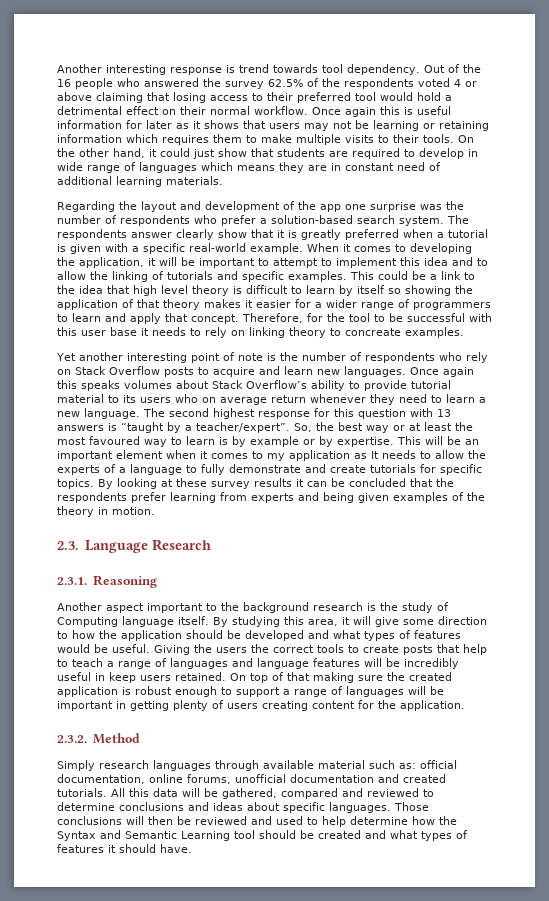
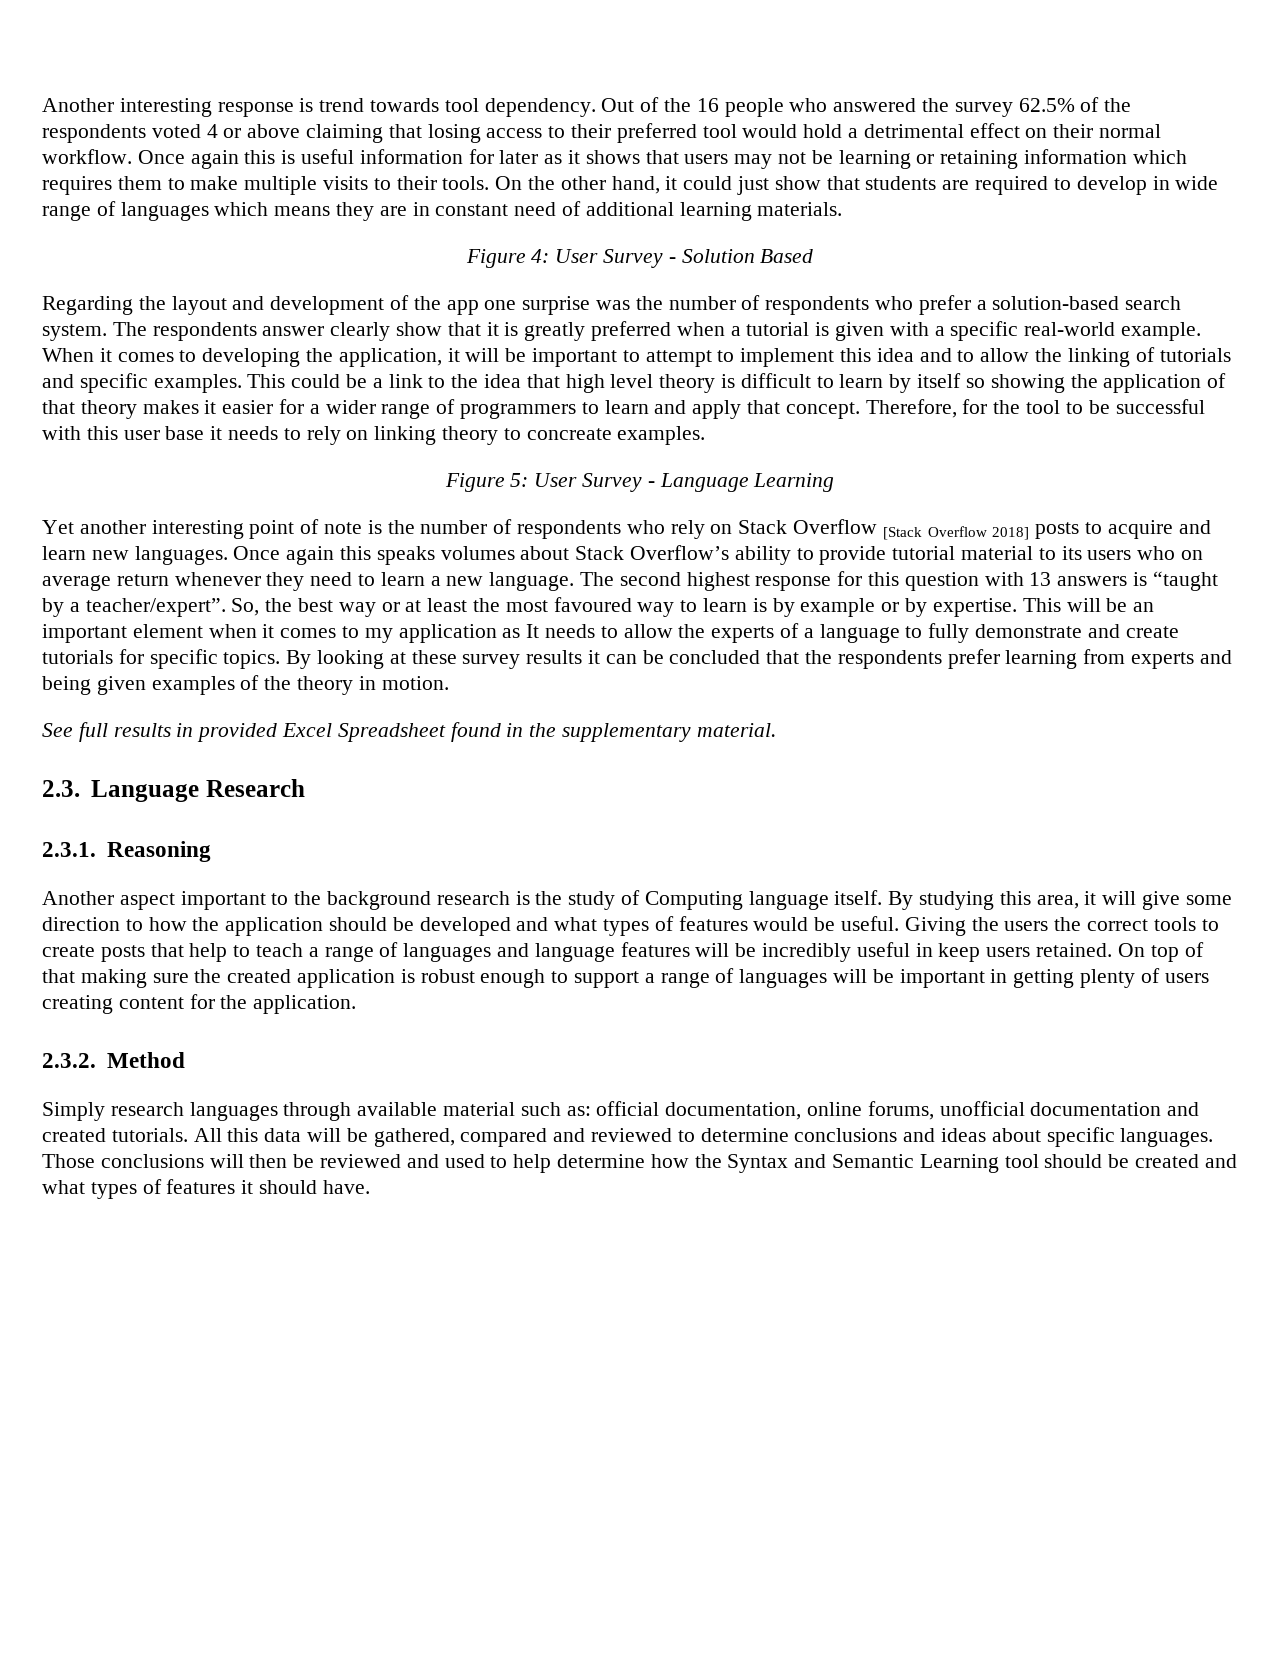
(223, 180) none -> [465,249,814,268] // Figure 4: User Survey - Solution Based
(464, 332) none -> [444,473,835,492] // Figure 5: User Survey - Language Learning
(160, 370) none -> [882,526,1030,540] [Stack Overflow 2018]
(155, 511) none -> [42,722,776,742] // See full results in provided Excel Spreadsheet found in the supplementary material.

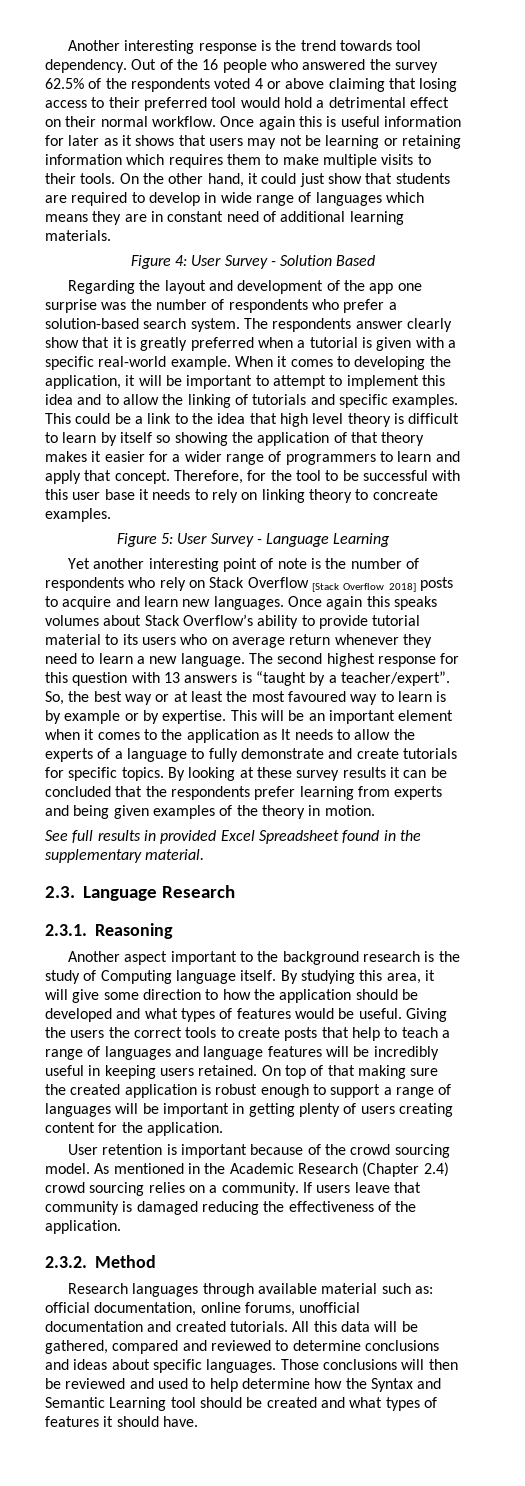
(314, 105) none -> [275,40,297,51] the
[364,628,393,643] my -> [161,729,183,740] the
[938,943,981,962] keep -> [104,1065,156,1079] keeping
(357, 1004) none -> [67,1144,450,1158] [45,1162,449,1177] [45,1182,421,1196] [45,1201,417,1215] [45,1220,121,1234] // User retention is important because of the crowd sourcing model. As mentioned in the Academic Research (Chapter 2.4) crowd sourcing relies on a community. If users leave that community is damaged reducing the effectiveness of the application.
[42,1102,184,1121] Simply research -> [67,1283,128,1294] Research

